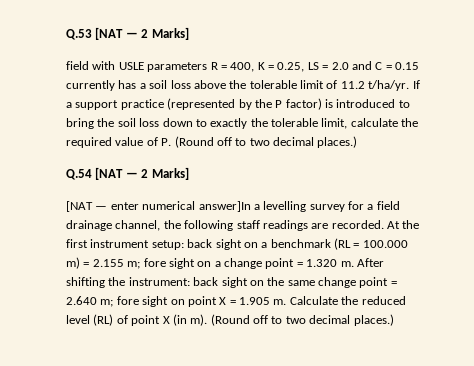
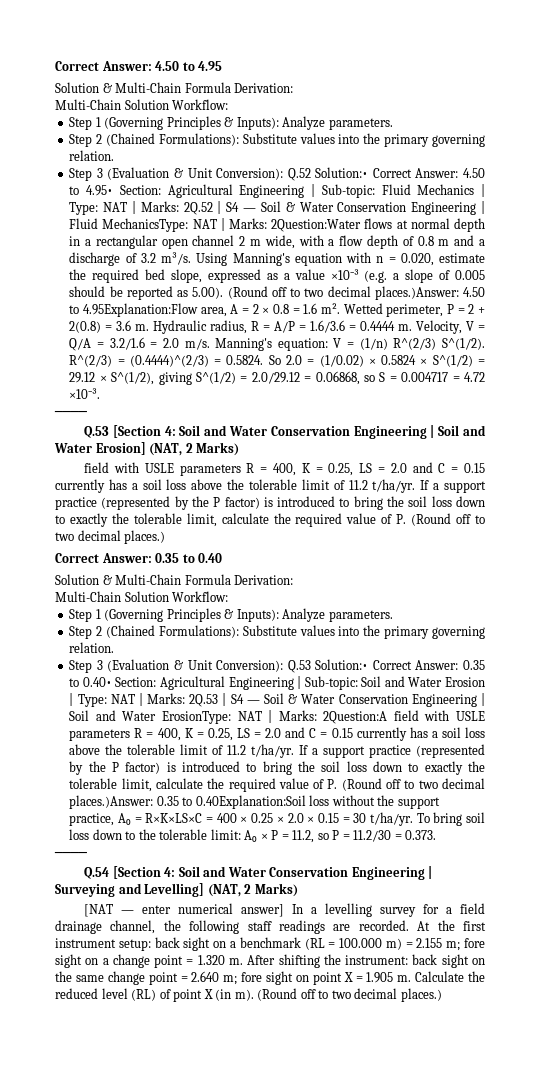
[66,27,189,40] Q.53 [NAT — 2 Marks] -> [55,61,223,71] [55,82,294,93] [55,99,229,110] [69,116,393,130] [69,133,485,147] [69,150,115,161] [69,167,485,181] [69,184,485,198] [69,201,485,215] [69,218,485,232] [69,235,485,249] [69,252,486,266] [69,269,485,283] [69,286,485,300] [69,303,485,317] [69,320,485,334] [69,337,485,351] [69,355,486,367] [69,371,485,385] [69,388,101,399] [54,410,87,416] [84,425,486,439] [54,442,240,456] Correct Answer: 4.50 to 4.95 // Solution & Multi-Chain Formula Derivation: // Multi-Chain Solution Workflow: // Step 1 (Governing Principles & Inputs): Analyze parameters. // Step 2 (Chained Formulations): Substitute values into the primary governing relation. // Step 3 (Evaluation & Unit Conversion): Q.52 Solution:• Correct Answer: 4.50 to 4.95• Section: Agricultural Engineering | Sub-topic: Fluid Mechanics | Type: NAT | Marks: 2Q.52 | S4 — Soil & Water Conservation Engineering | Fluid MechanicsType: NAT | Marks: 2Question:Water flows at normal depth in a rectangular open channel 2 m wide, with a flow depth of 0.8 m and a discharge of 3.2 m³/s. Using Manning's equation with n = 0.020, estimate the required bed slope, expressed as a value ×10⁻³ (e.g. a slope of 0.005 should be reported as 5.00). (Round off to two decimal places.)Answer: 4.50 to 4.95Explanation:Flow area, A = 2 × 0.8 = 1.6 m². Wetted perimeter, P = 2 + 2(0.8) = 3.6 m. Hydraulic radius, R = A/P = 1.6/3.6 = 0.4444 m. Velocity, V = Q/A = 3.2/1.6 = 2.0 m/s. Manning's equation: V = (1/n) R^(2/3) S^(1/2). R^(2/3) = (0.4444)^(2/3) = 0.5824. So 2.0 = (1/0.02) × 0.5824 × S^(1/2) = 29.12 × S^(1/2), giving S^(1/2) = 2.0/29.12 = 0.06868, so S = 0.004717 = 4.72 ×10⁻³. // ──── // Q.53 [Section 4: Soil and Water Conservation Engineering | Soil and Water Erosion] (NAT, 2 Marks)
[66,167,189,180] Q.54 [NAT — 2 Marks] -> [55,553,223,563] [55,574,294,585] [55,591,229,602] [69,608,393,622] [69,625,485,639] [69,642,115,653] [69,659,485,673] [69,676,485,690] [69,693,485,707] [69,710,485,724] [69,727,485,741] [69,744,486,758] [69,761,486,775] [69,778,486,792] [69,795,440,809] [69,812,485,826] [69,829,437,843] [54,851,87,857] [84,866,433,880] [55,883,298,897] Correct Answer: 0.35 to 0.40 // Solution & Multi-Chain Formula Derivation: // Multi-Chain Solution Workflow: // Step 1 (Governing Principles & Inputs): Analyze parameters. // Step 2 (Chained Formulations): Substitute values into the primary governing relation. // Step 3 (Evaluation & Unit Conversion): Q.53 Solution:• Correct Answer: 0.35 to 0.40• Section: Agricultural Engineering | Sub-topic: Soil and Water Erosion | Type: NAT | Marks: 2Q.53 | S4 — Soil & Water Conservation Engineering | Soil and Water ErosionType: NAT | Marks: 2Question:A field with USLE parameters R = 400, K = 0.25, LS = 2.0 and C = 0.15 currently has a soil loss above the tolerable limit of 11.2 t/ha/yr. If a support practice (represented by the P factor) is introduced to bring the soil loss down to exactly the tolerable limit, calculate the required value of P. (Round off to two decimal places.)Answer: 0.35 to 0.40Explanation:Soil loss without the support practice, A₀ = R×K×LS×C = 400 × 0.25 × 2.0 × 0.15 = 30 t/ha/yr. To bring soil loss down to the tolerable limit: A₀ × P = 11.2, so P = 11.2/30 = 0.373. // ──── // Q.54 [Section 4: Soil and Water Conservation Engineering | Surveying and Levelling] (NAT, 2 Marks)
[198,201,251,212] answer]In -> [241,904,304,917] answer] In

